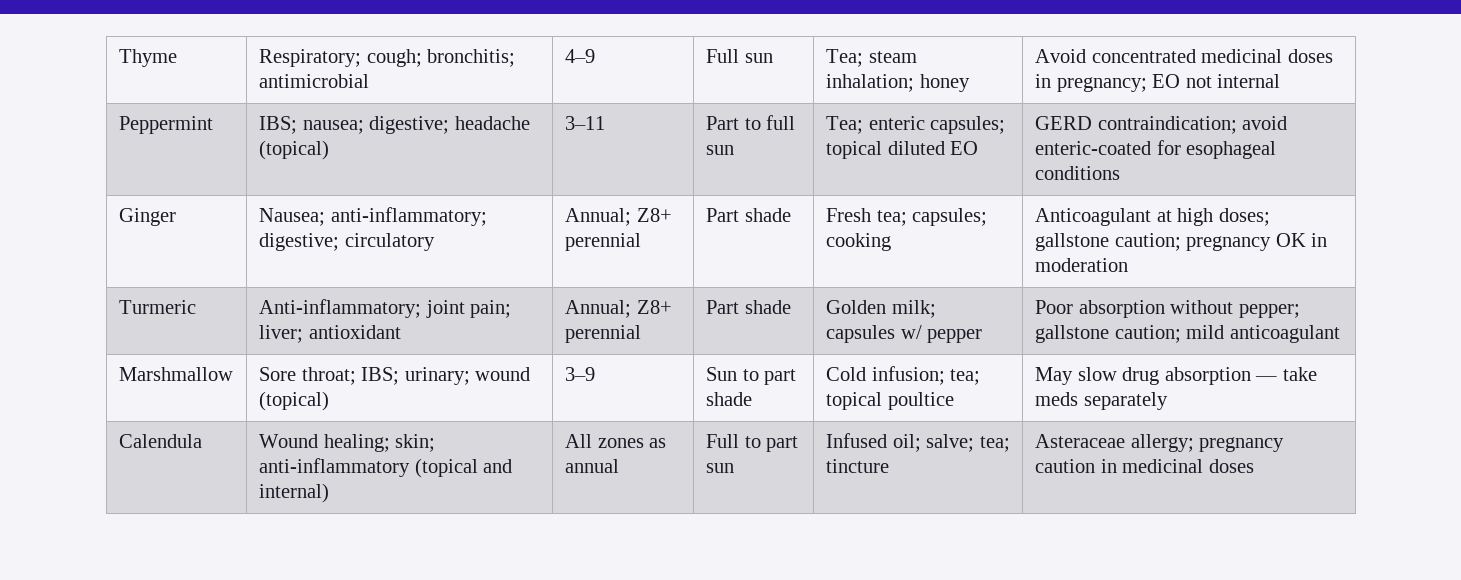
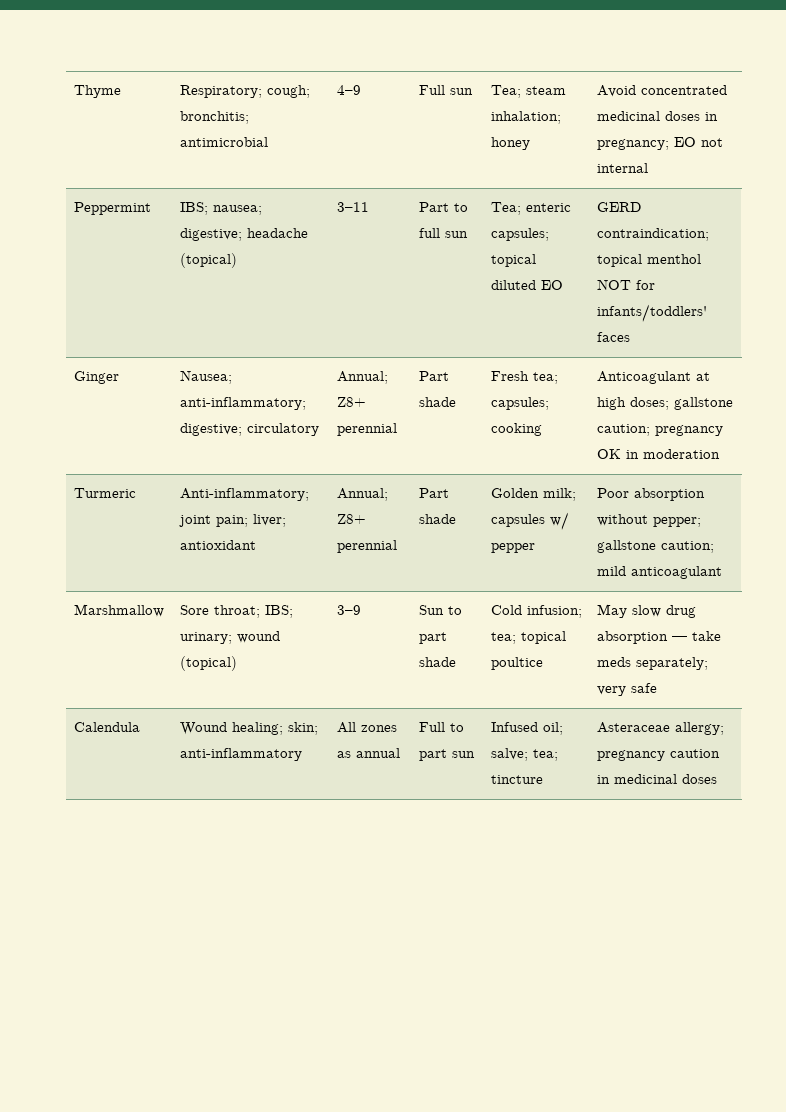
[1242,116,1288,130] [1034,140,1277,159] [1034,166,1120,180] avoid enteric-coated for esophageal conditions -> [596,254,701,267] [596,279,655,290] [596,304,707,322] [596,332,630,342] topical menthol NOT for infants/toddlers' faces
[1083,392,1168,410] separately -> [635,657,708,670] [596,683,657,696] separately; very safe
[414,458,513,478] [258,483,329,503] (topical and internal) -> (302, 754) none

